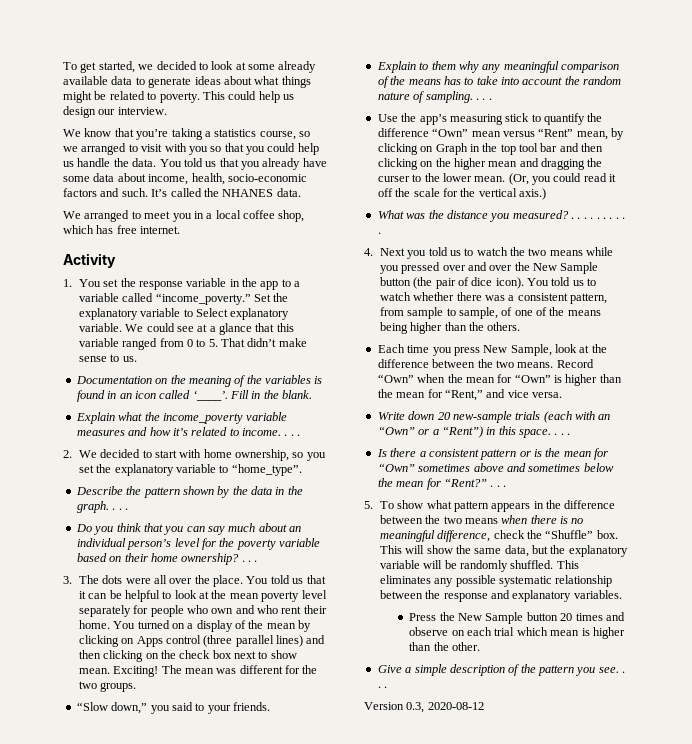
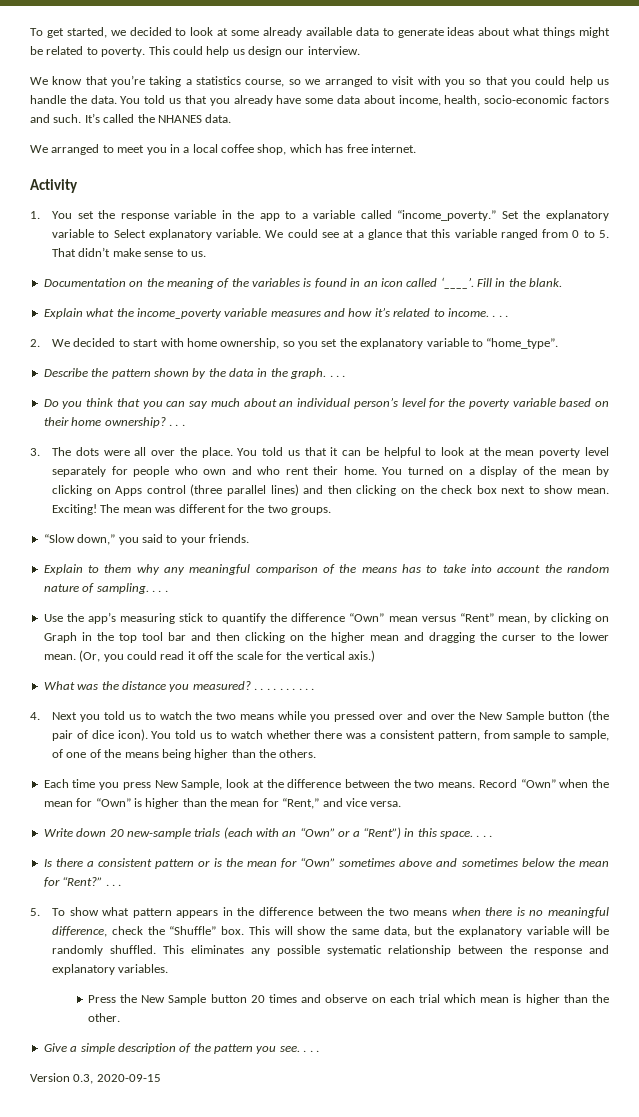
[427,702,484,710] 2020-08-12 -> [96,1074,161,1082] 2020-09-15

